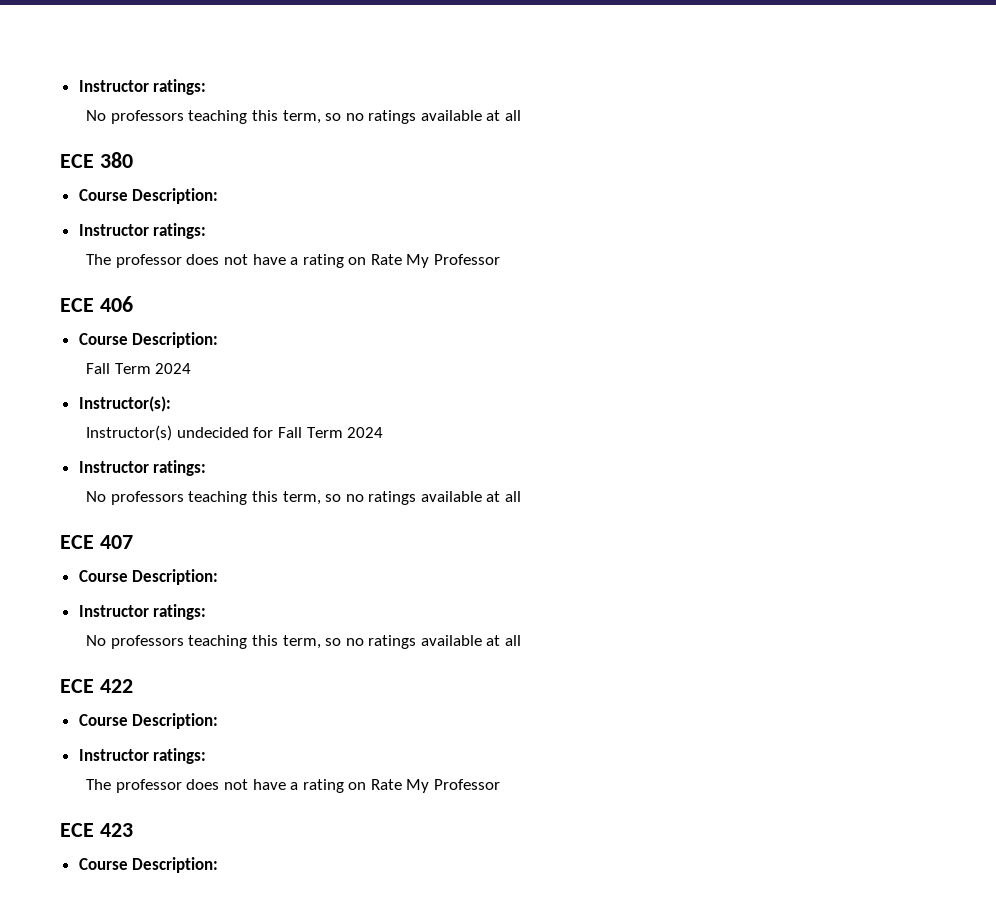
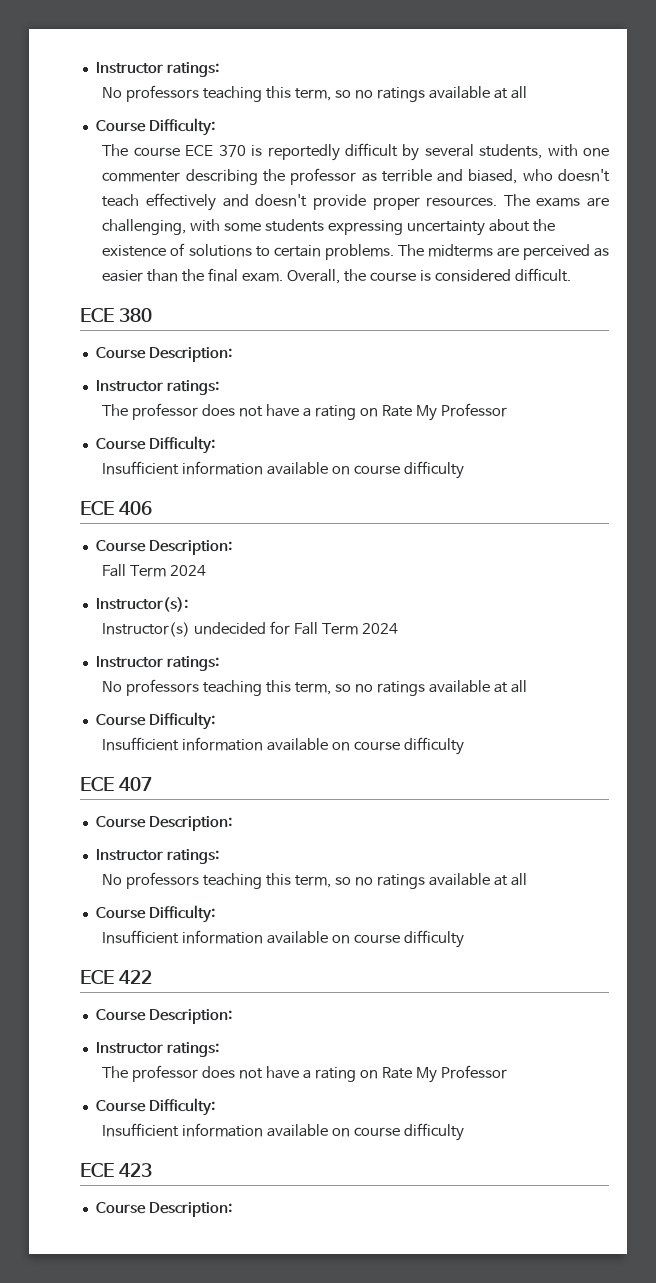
(522, 115) none -> [95,118,215,136] [102,143,609,161] [102,168,610,185] [102,193,609,211] [102,219,555,236] [102,243,609,260] [102,268,571,284] // Course Difficulty: // The course ECE 370 is reportedly difficult by several students, with one commenter describing the professor as terrible and biased, who doesn't teach effectively and doesn't provide proper resources. The exams are challenging, with some students expressing uncertainty about the existence of solutions to certain problems. The midterms are perceived as easier than the final exam. Overall, the course is considered difficult.
(501, 259) none -> [95,436,215,454] [102,461,464,479] // Course Difficulty: // Insufficient information available on course difficulty
(522, 496) none -> [95,712,215,730] [102,737,464,755] // Course Difficulty: // Insufficient information available on course difficulty
(522, 640) none -> [95,905,215,923] [102,930,464,948] // Course Difficulty: // Insufficient information available on course difficulty
(501, 784) none -> [95,1098,215,1116] [102,1123,464,1141] // Course Difficulty: // Insufficient information available on course difficulty

